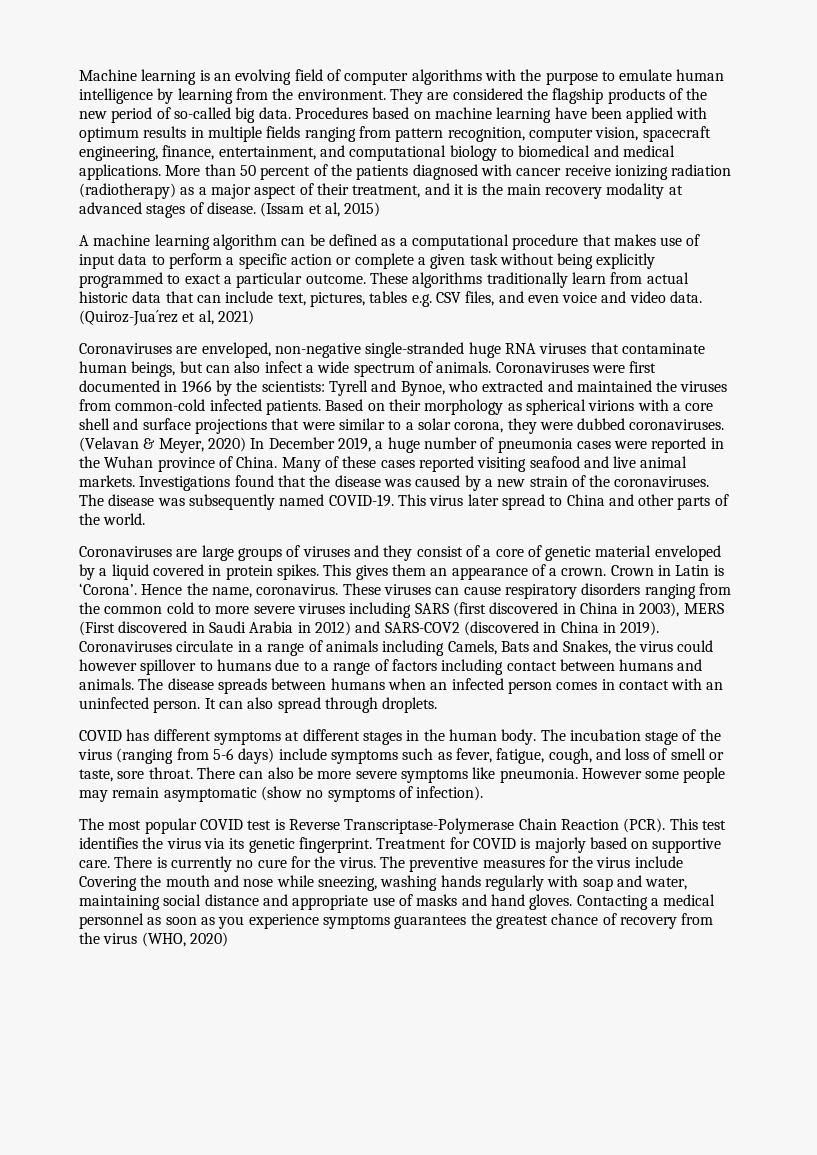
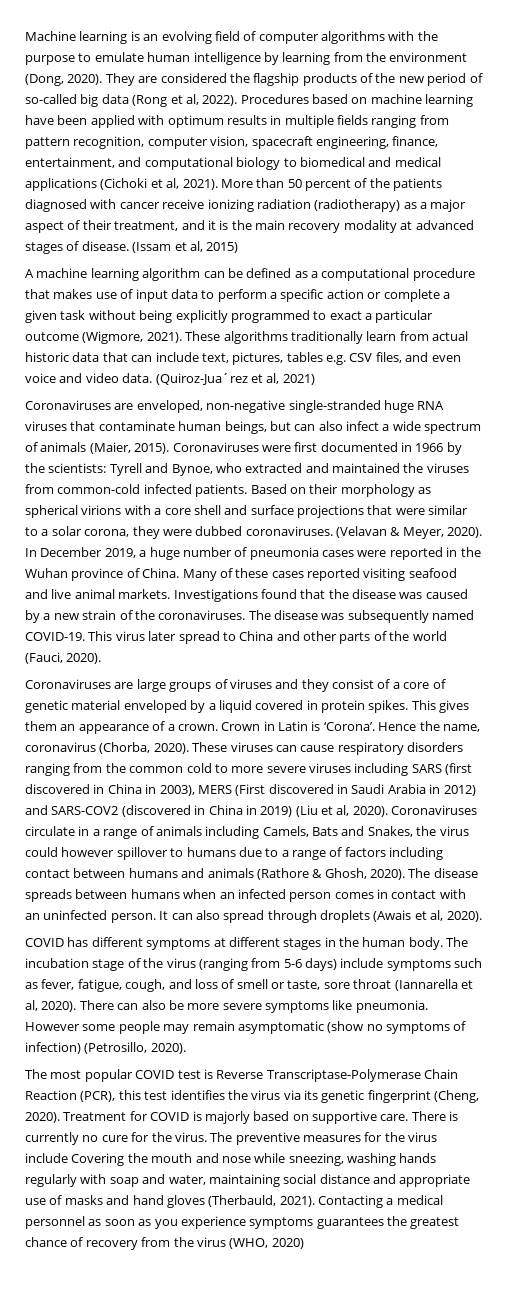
[297,89,386,100] environment. -> [389,52,468,62] [25,74,103,86] environment (Dong, 2020).
[258,107,291,119] data. -> [101,94,238,107] data (Rong et al, 2022).
[79,164,161,180] applications. -> [25,178,218,191] applications (Cichoki et al, 2021).
[305,274,366,284] outcome. -> [25,331,182,344] outcome (Wigmore, 2021).
[436,361,492,373] animals. -> [40,442,170,454] animals (Maier, 2015).
[207,437,246,452] 2020) -> [447,527,483,538] 2020).
[103,513,146,525] world. -> [412,631,447,641] [25,652,102,664] world (Fauci, 2020).
[256,584,339,595] coronavirus. -> [25,742,189,754] coronavirus (Chorba, 2020).
[620,621,660,636] 2019). -> [260,805,388,817] 2019) (Liu et al, 2020).
[79,678,134,690] animals. -> [207,868,405,880] animals (Rathore & Ghosh, 2020).
[382,697,438,713] droplets. -> [320,910,482,923] droplets (Awais et al, 2020).
[148,767,193,779] throat. -> [353,979,473,991] [25,1000,77,1012] throat (Iannarella et al, 2020).
[416,786,484,801] infection). -> [25,1042,186,1054] infection) (Petrosillo, 2020).
[623,818,698,833] (PCR). This -> [80,1090,141,1102] (PCR), this
[298,837,372,853] fingerprint. -> [367,1090,480,1103] [25,1112,60,1123] fingerprint (Cheng, 2020).
[529,894,573,910] gloves. -> [166,1195,315,1208] gloves (Therbauld, 2021).

